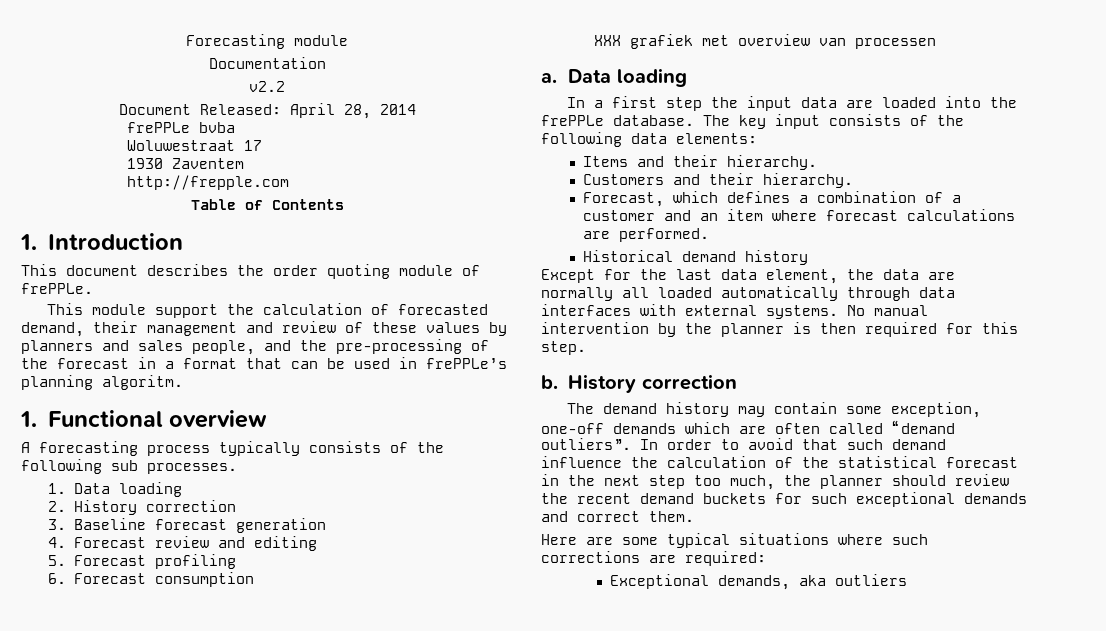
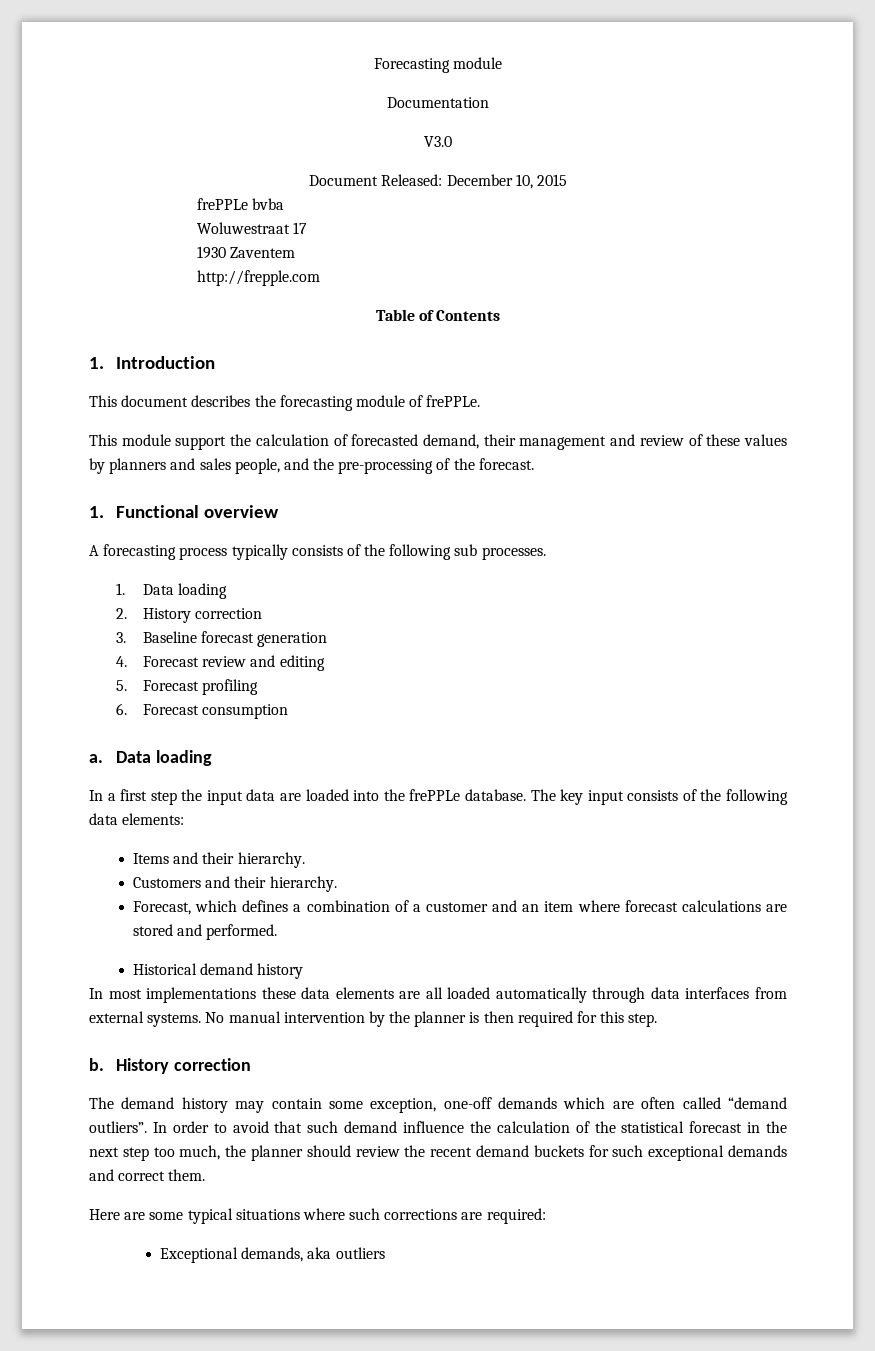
[249,81,285,92] v2.2 -> [424,136,452,147] V3.0
[289,103,416,119] April 28, 2014 -> [446,174,567,189] December 10, 2015
[273,264,390,279] order quoting -> [279,395,353,411] forecasting
[57,357,507,369] [21,375,183,390] forecast in a format that can be used in frePPLe’s planning algoritm. -> [478,458,534,470] forecast.
[594,34,937,49] // XXX grafiek met overview van processen -> (289, 711) none
(611, 235) none -> [133,924,203,936] stored and
[541,269,955,284] [541,287,613,301] Except for the last data element, the data are normally -> [89,987,421,1003] In most implementations these data elements are
[640,304,676,316] with -> [755,987,788,999] from

